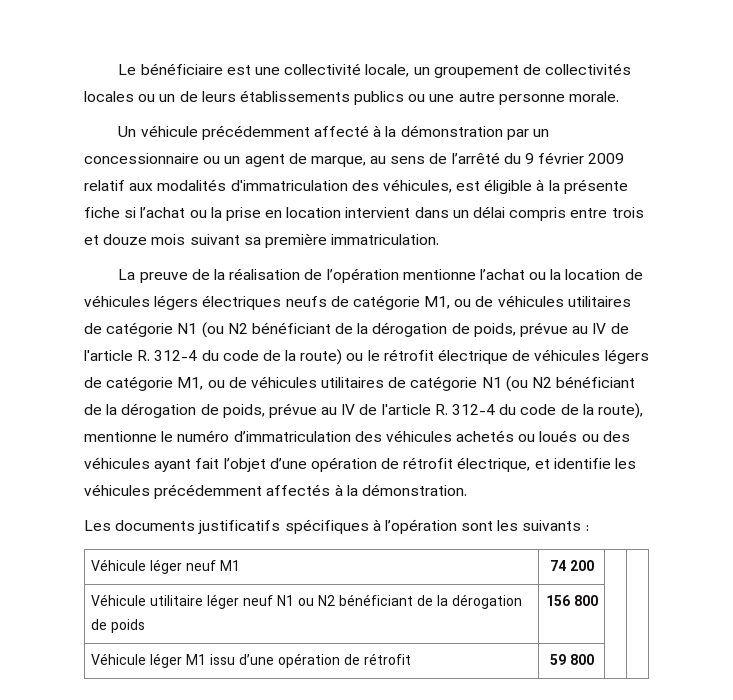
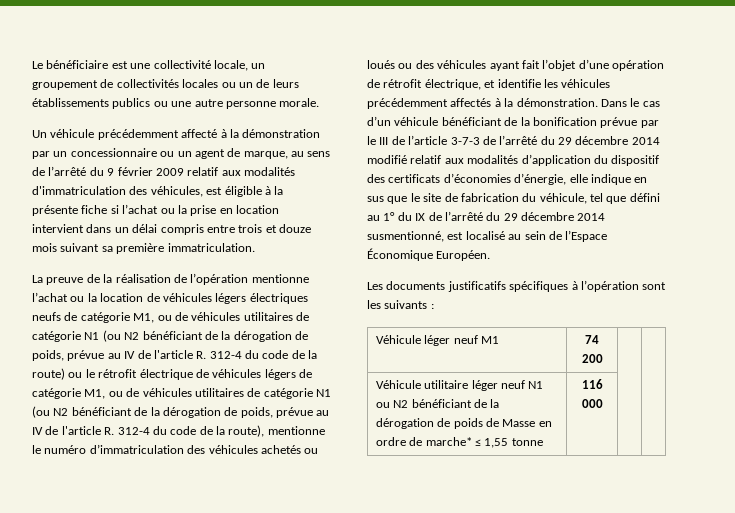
(467, 490) none -> [600,98,660,107] [367,116,659,128] [367,135,660,145] [367,154,660,166] [367,173,648,185] [367,193,660,204] [367,211,606,221] [367,230,608,242] [367,248,491,261] Dans le cas d’un véhicule bénéficiant de la bonification prévue par le III de l’article 3-7-3 de l’arrêté du 29 décembre 2014 modifié relatif aux modalités d’application du dispositif des certificats d’économies d’énergie, elle indique en sus que le site de fabrication du véhicule, tel que défini au 1° du IX de l’arrêté du 29 décembre 2014 susmentionné, est localisé au sein de l’Espace Économique Européen.
[545,595,598,606] [91,653,412,668] [549,654,594,665] | 156 800 | | // Véhicule léger M1 issu d’une opération de rétrofit | 59 800 -> [485,418,552,427] [375,437,543,448] [581,379,603,389] [581,399,603,408] de Masse en ordre de marche* ≤ 1,55 tonne | 116 000

